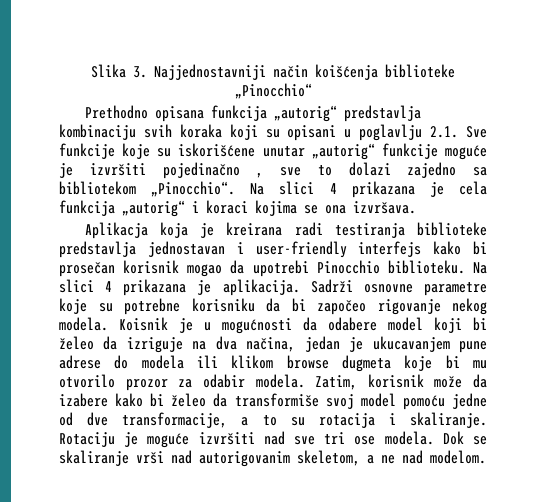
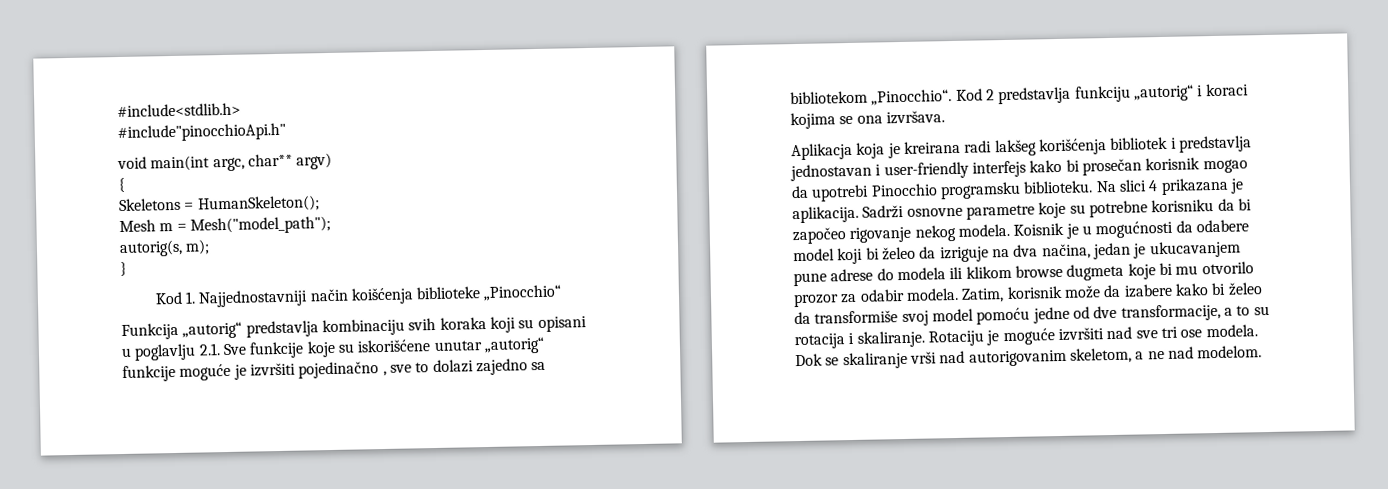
[91,64,147,78] Slika 3. -> [117,102,241,118] [117,122,286,143] [117,152,333,172] [118,177,125,193] [119,195,320,213] [119,215,331,235] [119,239,211,258] [120,261,127,277] [154,291,196,305] #include<stdlib.h> // #include"pinocchioApi.h" // void main(int argc, char** argv) // { // Skeletons = HumanSkeleton(); // Mesh m = Mesh("model_path"); // autorig(s, m); // } // Kod 1.
[84,105,267,122] Prethodno opisana funkcija -> [121,322,179,341] Funkcija
[250,181,488,198] [59,200,115,216] Na slici 4 prikazana je cela funkcija -> [955,85,1131,105] Kod 2 predstavlja funkciju
[334,222,487,238] testiranja biblioteke -> [994,136,1177,157] lakšeg korišćenja bibliotek i
(380, 267) none -> [939,181,1021,200] programsku

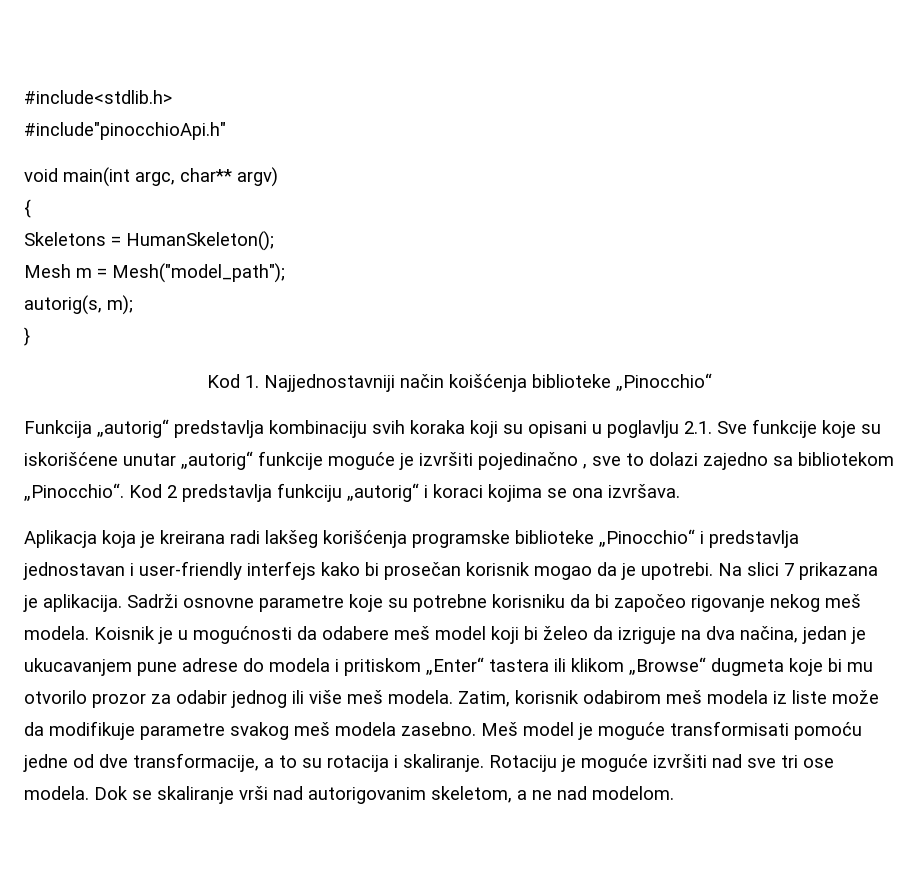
[1110,136,1169,150] bibliotek -> [412,529,695,548] programske biblioteke „Pinocchio“
[811,180,1094,202] upotrebi Pinocchio programsku biblioteku. -> [621,562,713,580] je upotrebi.
[1148,180,1159,192] 4 -> [784,563,794,576] 7
(956, 233) none -> [825,594,861,608] meš
(1249, 226) none -> [394,626,430,640] meš
(946, 274) none -> [335,657,549,676] i pritiskom „Enter“ tastera
[1014,264,1063,278] browse -> [629,657,706,675] „Browse“
[905,282,1263,303] [794,308,974,327] modela. Zatim, korisnik može da izabere kako bi želeo da transformiše svoj model -> [231,690,879,708] [24,721,789,740] jednog ili više meš modela. Zatim, korisnik odabirom meš modela iz liste može da modifikuje parametre svakog meš modela zasebno. Meš model je moguće transformisati

